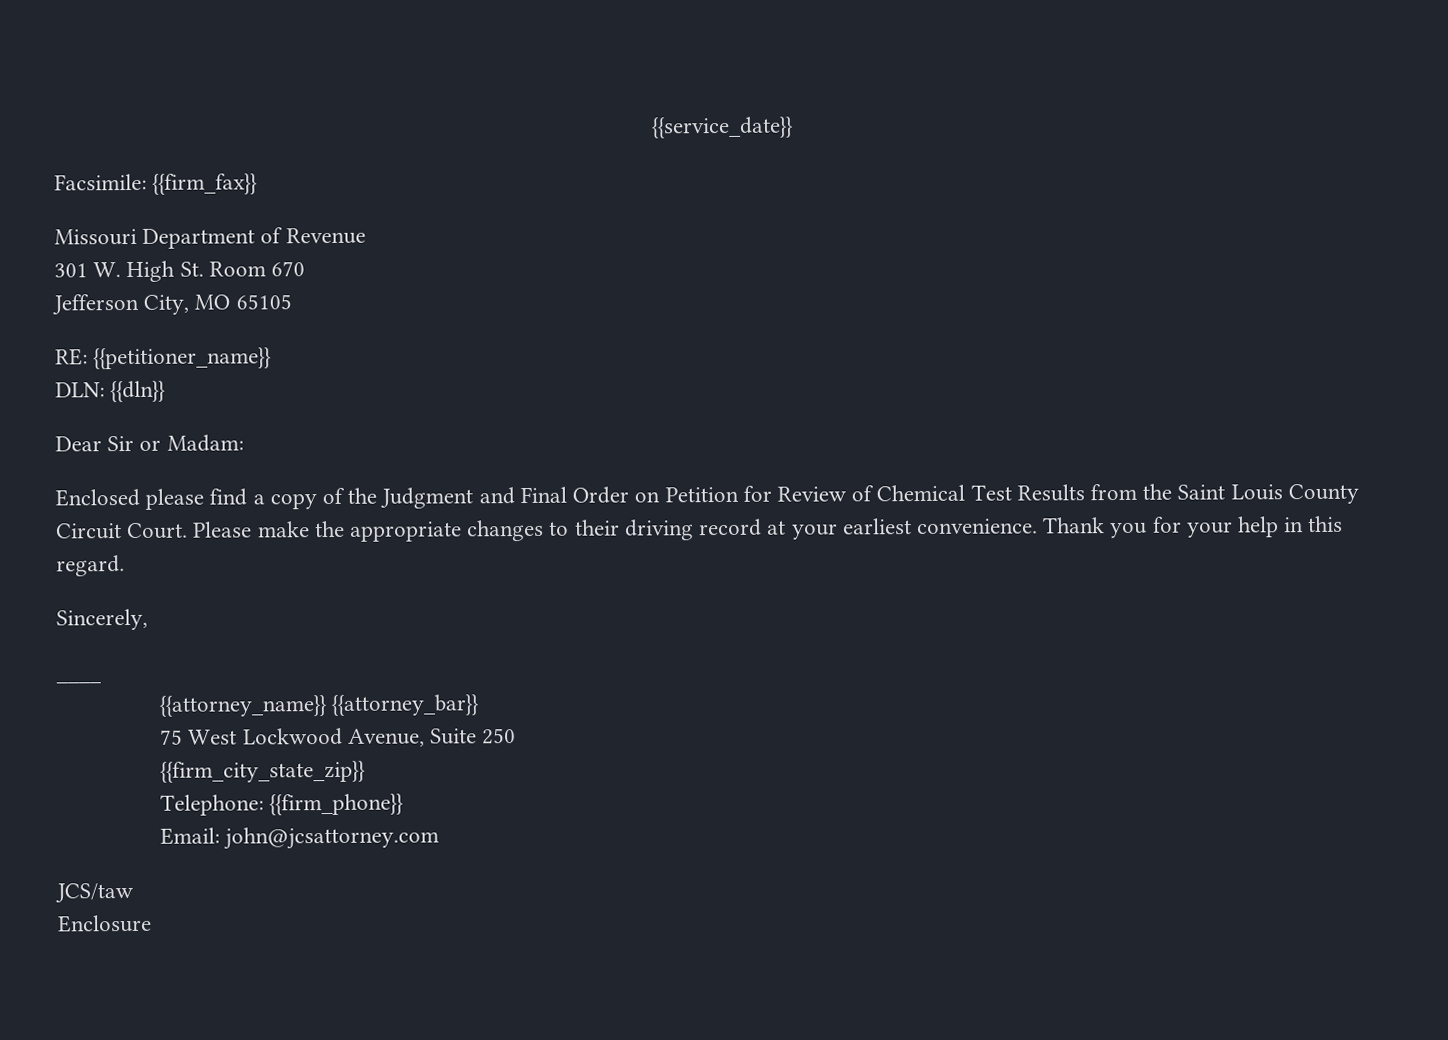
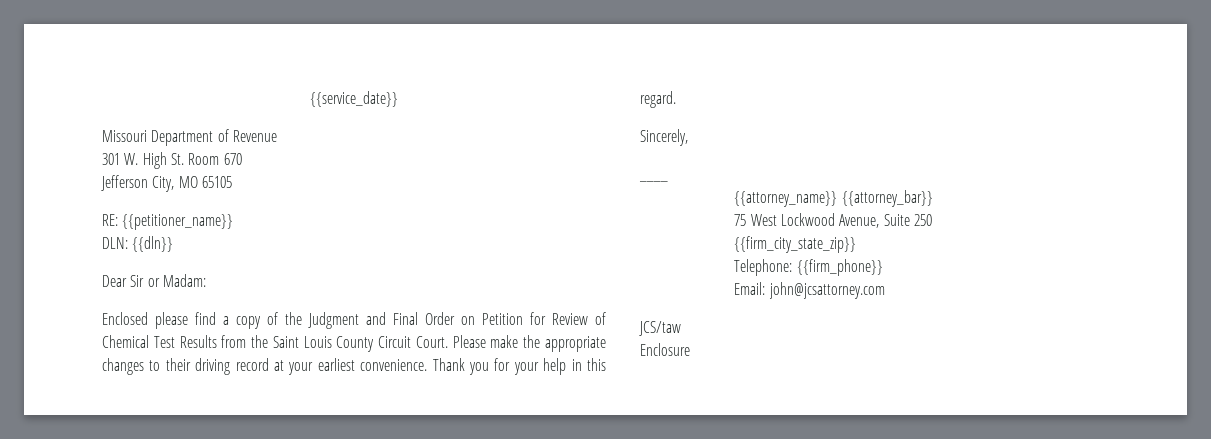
[54,173,259,195] // Facsimile: {{firm_fax}} -> (398, 99) none

